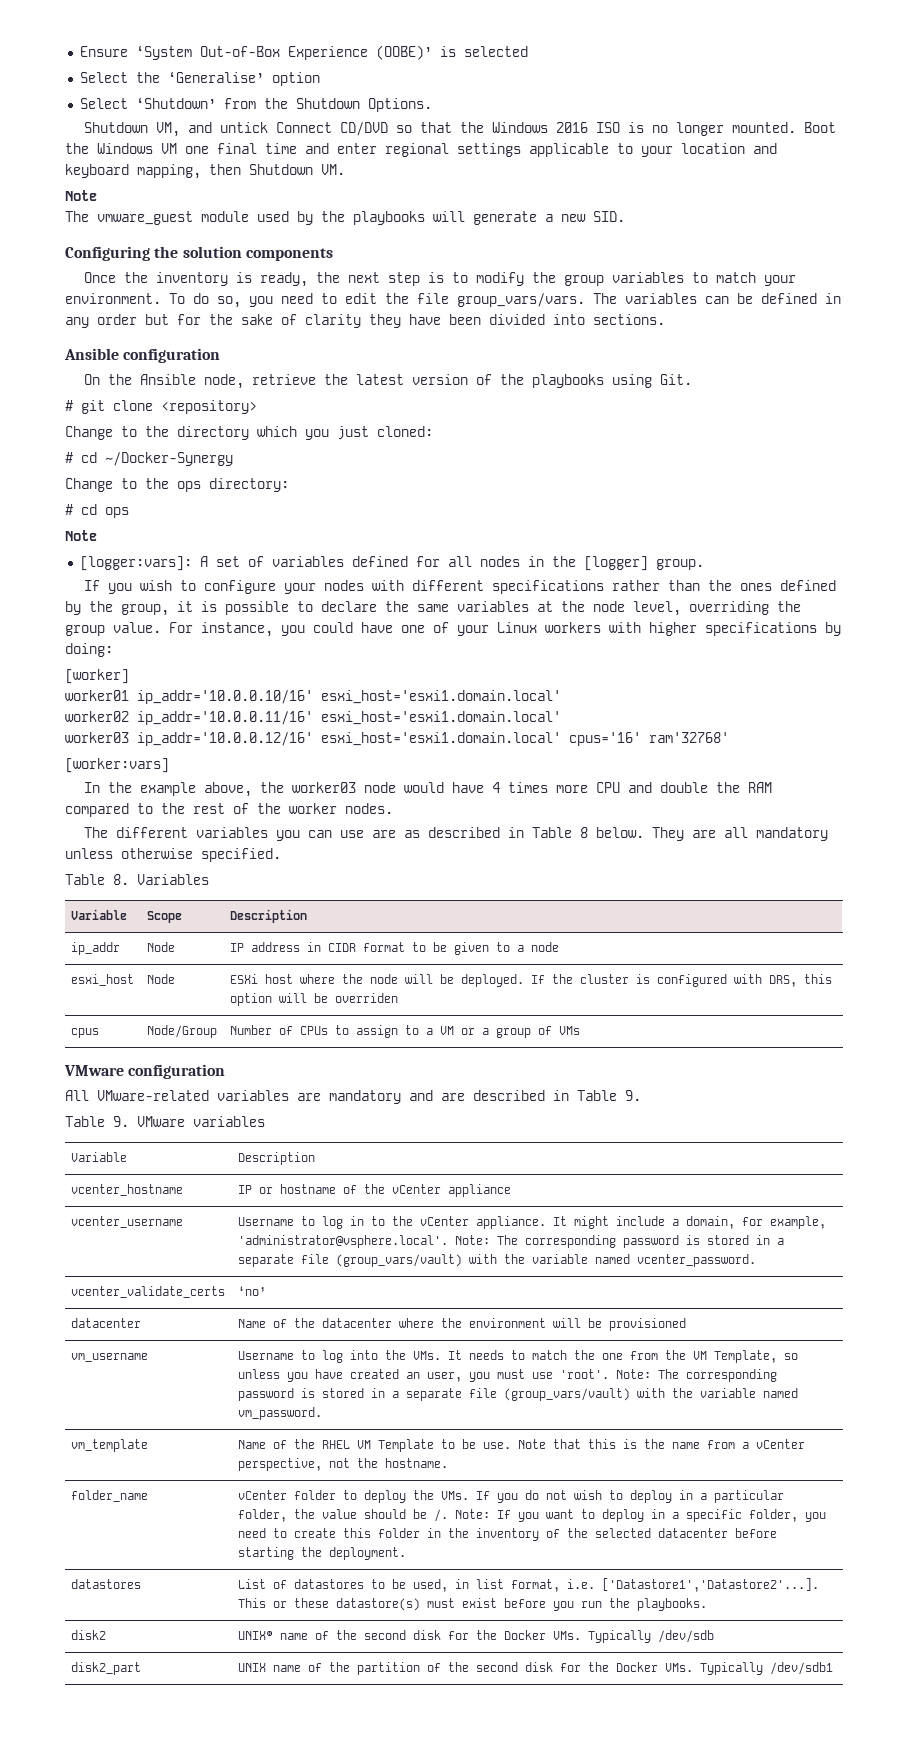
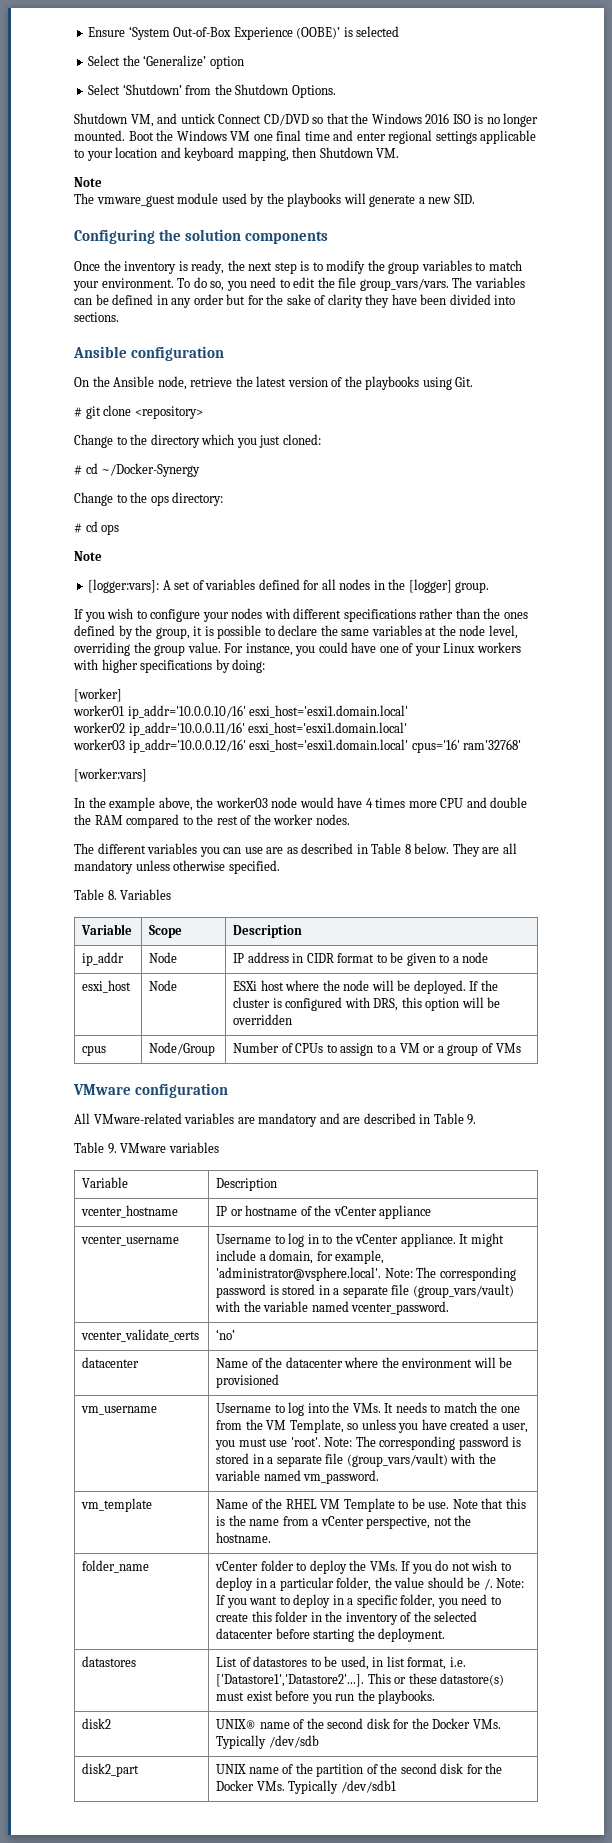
[167,71,264,83] ‘Generalise’ -> [143,55,207,67] ‘Generalize’
[335,993,399,1003] overriden -> [233,1014,293,1025] overridden
[406,1372,421,1379] an -> [492,1423,499,1430] a

